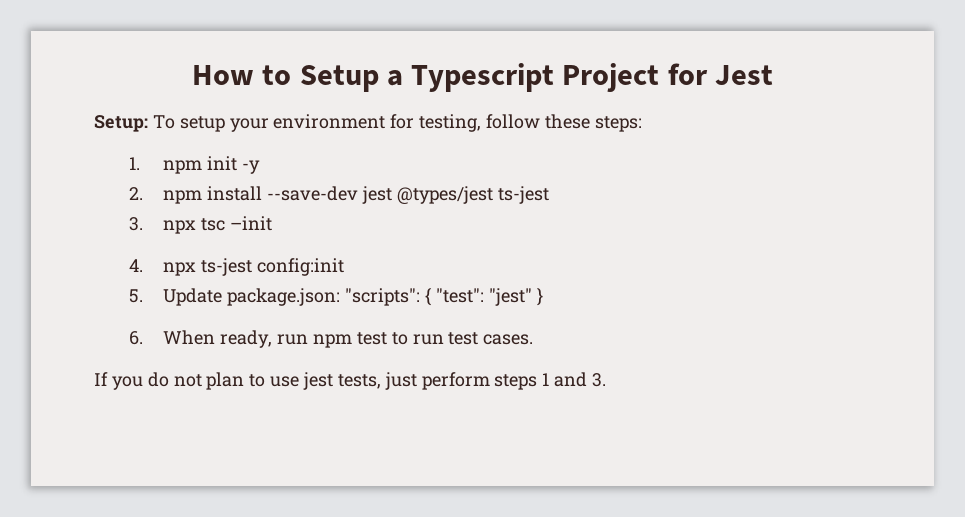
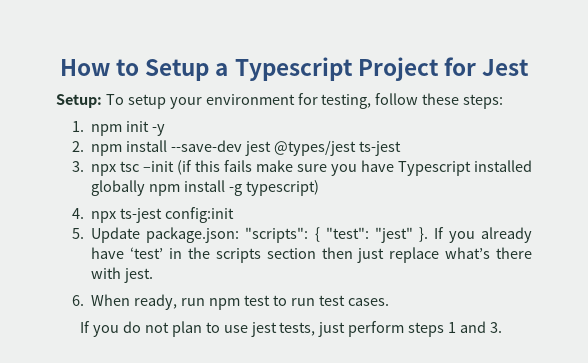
(273, 223) none -> [177,160,532,176] [91,180,319,196] (if this fails make sure you have Typescript installed globally npm install -g typescript)
[536,287,543,306] } -> [418,227,533,243] [91,247,532,263] [91,267,154,283] }. If you already have ‘test’ in the scripts section then just replace what’s there with jest.

